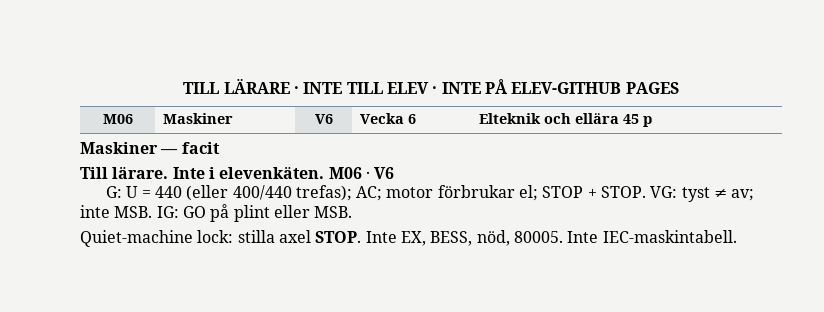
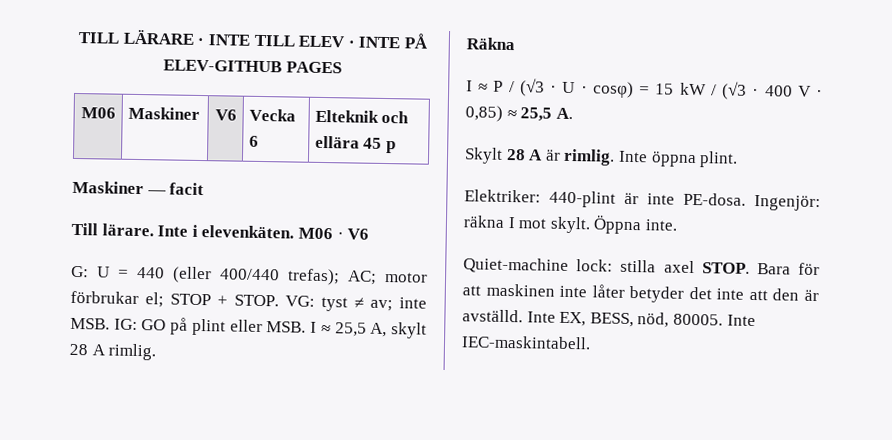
(353, 212) none -> [310,321,427,339] [69,343,157,361] [466,37,515,51] [466,78,824,100] [465,105,573,122] [464,147,739,168] [464,189,821,212] [463,215,678,235] I ≈ 25,5 A, skylt 28 A rimlig. // Räkna // I ≈ P / (√3 · U · cosφ) = 15 kW / (√3 · 400 V · 0,85) ≈ 25,5 A. // Skylt 28 A är rimlig. Inte öppna plint. // Elektriker: 440-plint är inte PE-dosa. Ingenjör: räkna I mot skylt. Öppna inte.
(362, 237) none -> [756,262,820,276] [462,283,819,303] [462,309,523,323] Bara för att maskinen inte låter betyder det inte att den är avställd.

